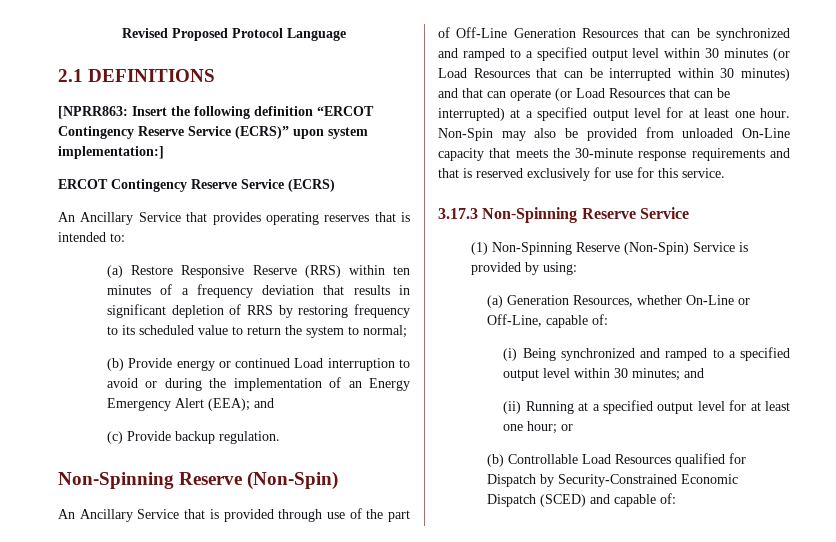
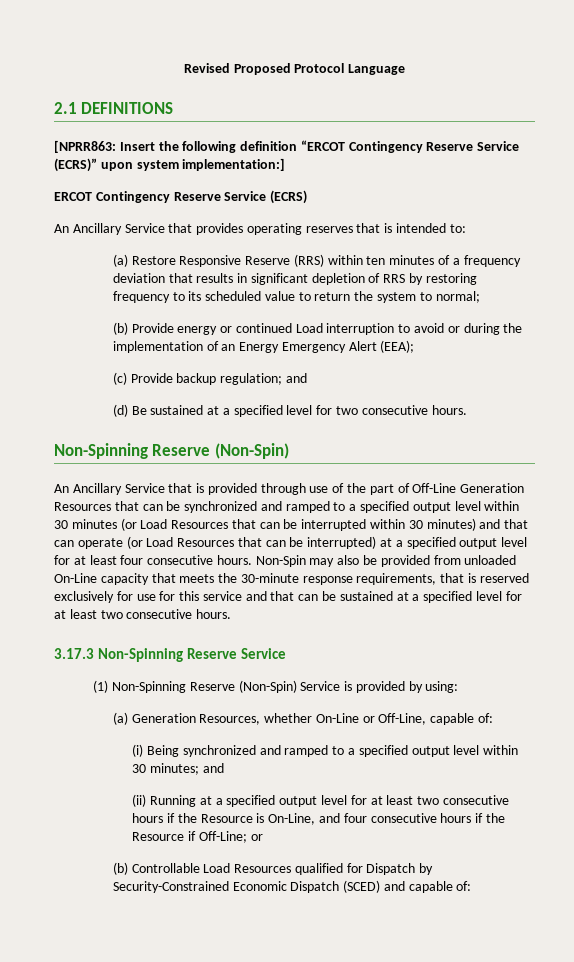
[254,398,275,408] and -> (415, 346) none
[219,431,281,444] regulation. -> [220,373,307,385] [112,404,467,417] regulation; and // (d) Be sustained at a specified level for two consecutive hours.
[734,108,790,118] one hour. -> [120,555,252,565] four consecutive hours.
[691,148,790,161] requirements and -> [356,573,437,585] requirements,
[682,168,725,178] service. -> [202,591,522,603] [54,609,232,619] service and that can be sustained at a specified level for at least two consecutive hours.
[503,421,558,434] one hour; -> [417,795,509,805] [132,813,505,825] [132,831,247,843] two consecutive hours if the Resource is On-Line, and four consecutive hours if the Resource if Off-Line;

